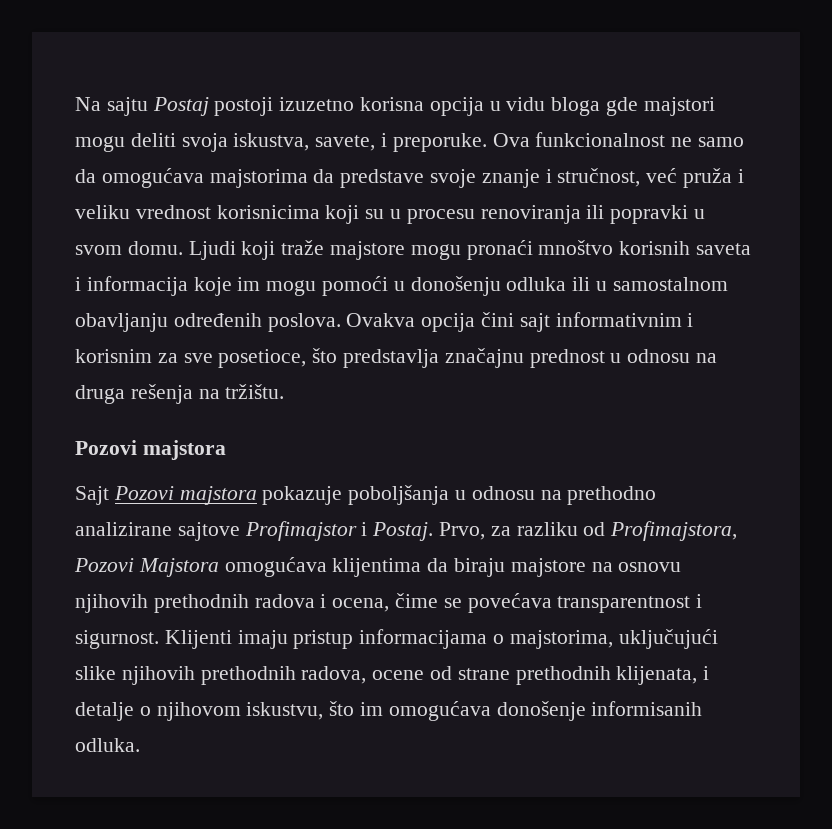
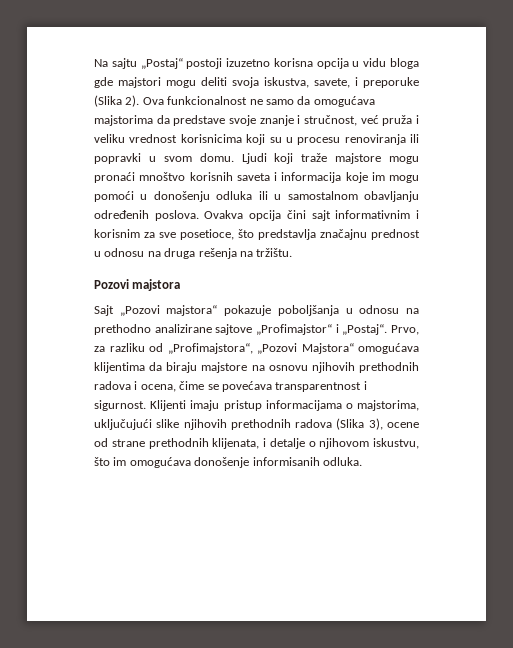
[152,97,209,116] Postaj -> [140,58,183,69] „Postaj“
[392,133,487,152] preporuke. -> [363,77,419,88] [94,95,140,107] preporuke (Slika 2).
[113,486,257,505] Pozovi majstora -> [119,305,218,316] „Pozovi majstora“
[244,521,434,541] Profimajstor i Postaj. -> [255,324,388,335] „Profimajstor“ i „Postaj“.
[610,521,738,541] [74,558,219,577] Profimajstora, Pozovi Majstora -> [167,343,354,354] „Profimajstora“, „Pozovi Majstora“
[301,666,367,684] radova, -> [295,418,383,430] radova (Slika 3),

